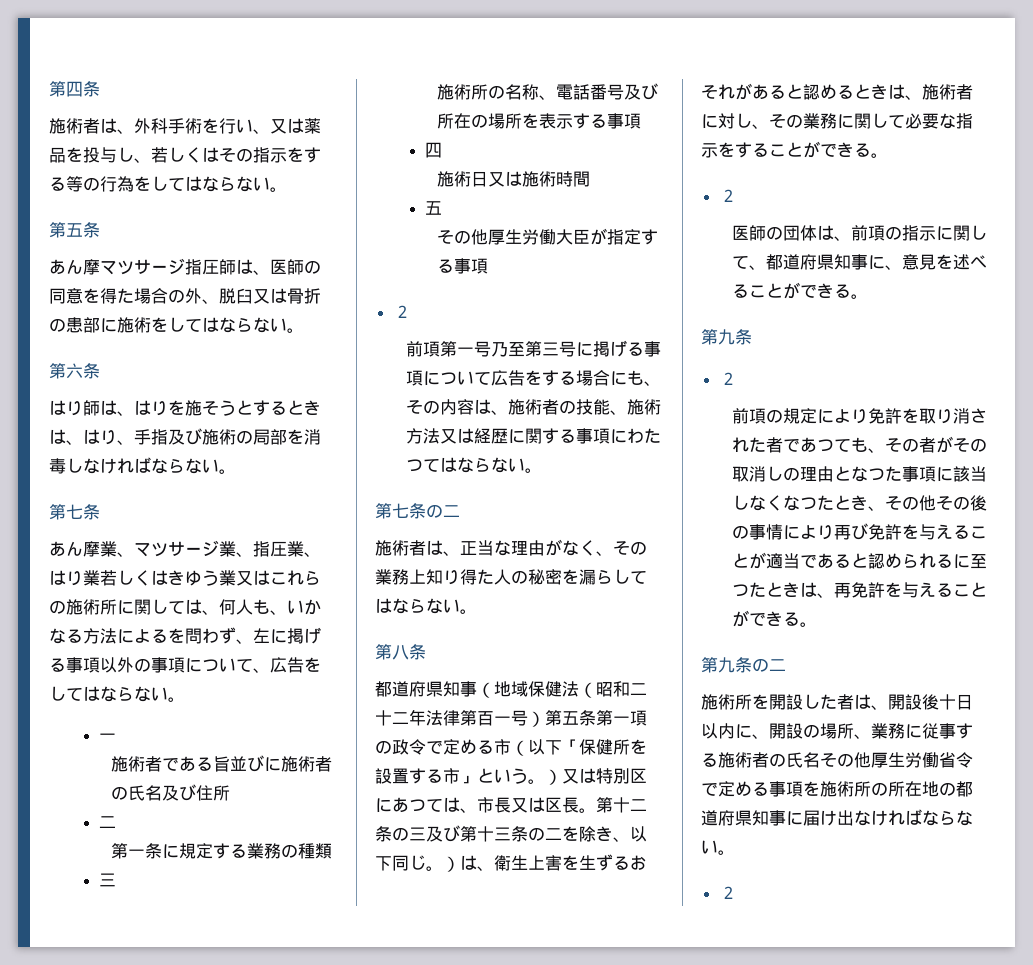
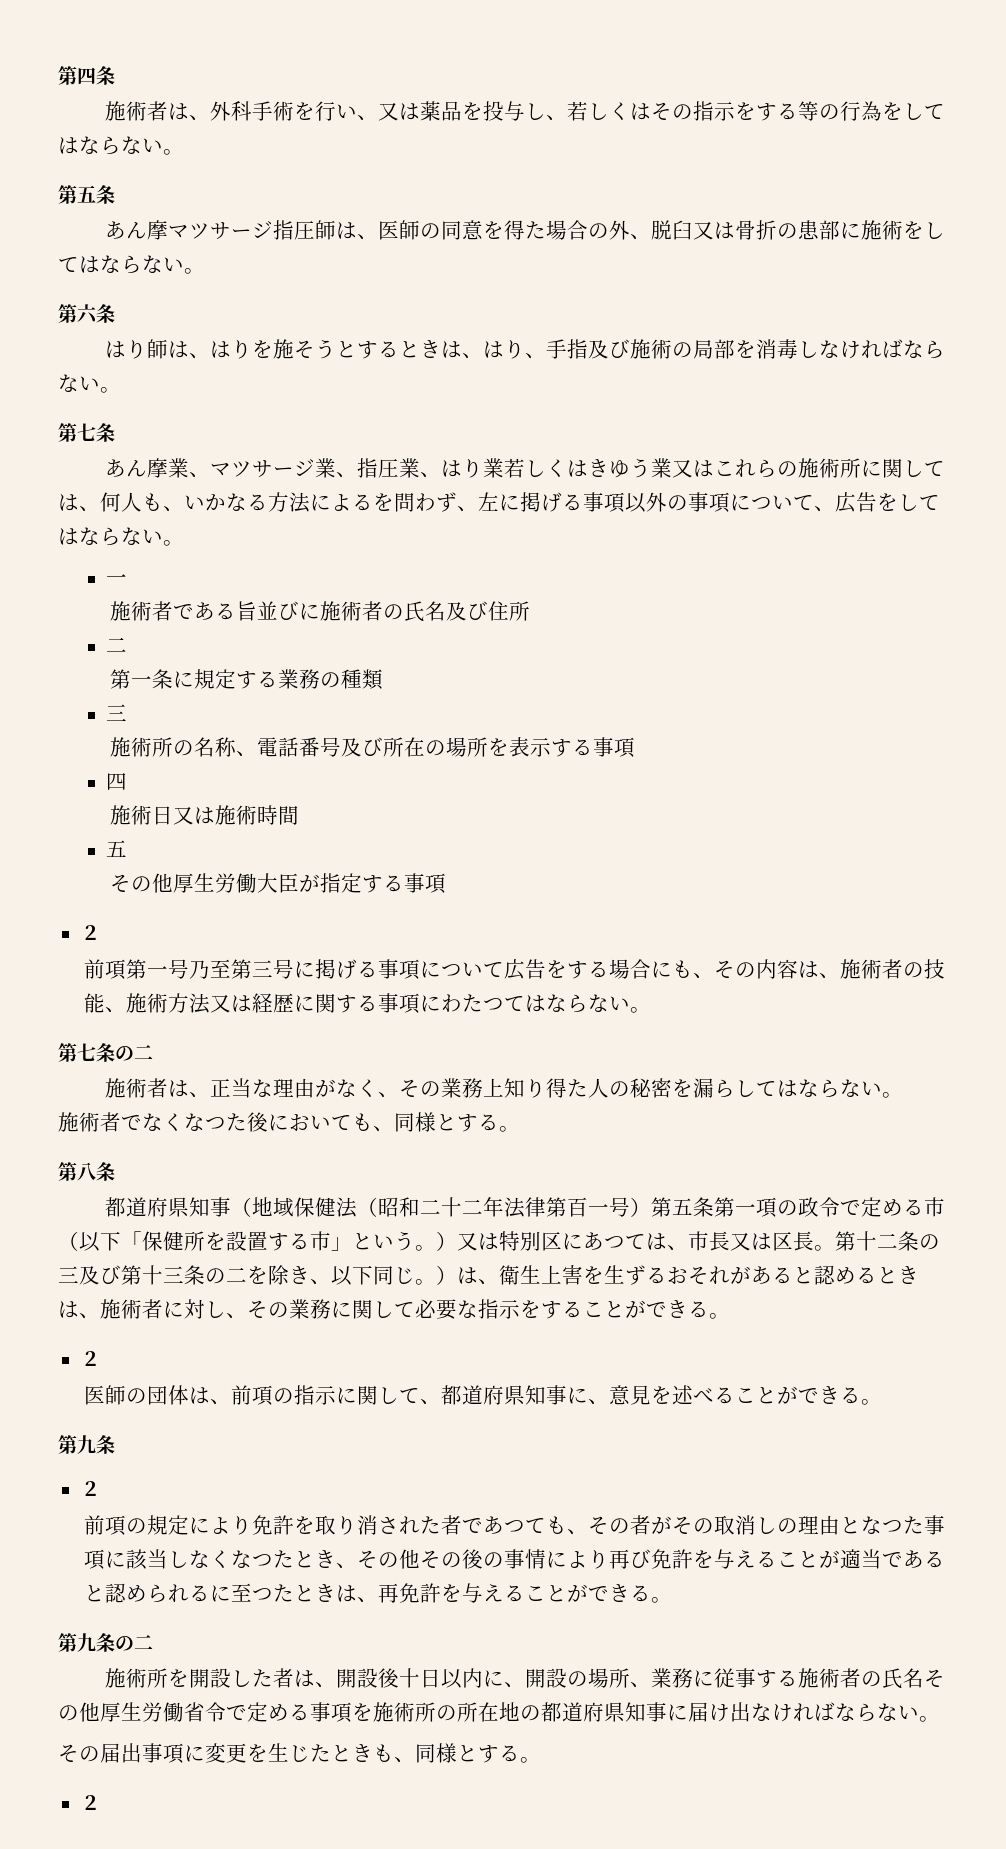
(477, 611) none -> [58,1112,520,1132] // 施術者でなくなつた後においても、同様とする。
(735, 852) none -> [58,1743,541,1764] // その届出事項に変更を生じたときも、同様とする。

